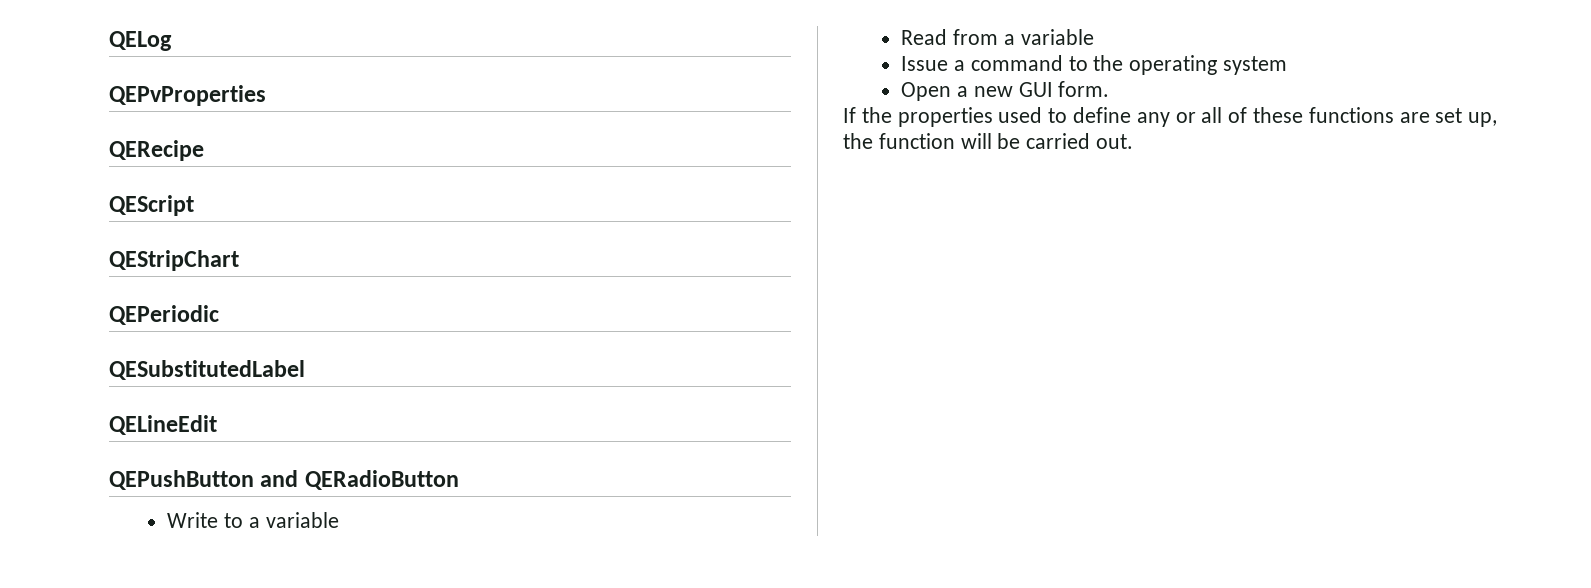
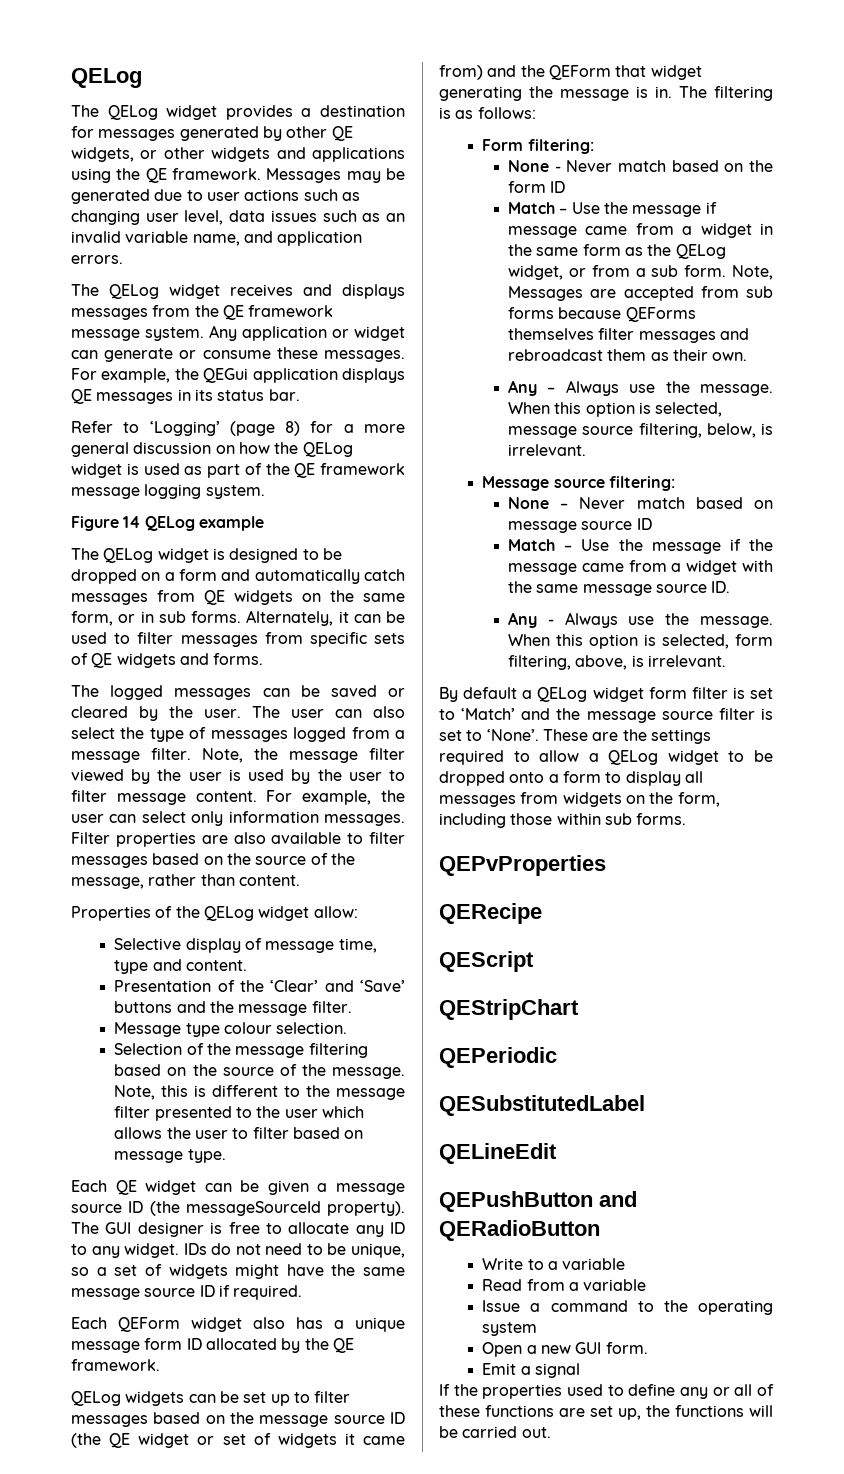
[109,31,172,51] QELog -> [71,68,142,88] [71,105,405,120] [71,126,353,141] [71,147,405,162] [71,168,405,183] [71,189,360,204] [71,210,405,225] [71,231,363,246] [71,255,123,264] [71,284,405,299] [71,305,334,320] [71,325,405,341] [71,347,406,362] [71,368,406,383] [71,389,300,404] [71,421,405,436] [71,442,353,457] [71,463,405,478] [71,484,265,499] [71,516,264,531] [71,548,342,563] [71,569,405,584] [71,590,405,605] [71,610,405,626] [71,632,405,647] [71,653,264,668] [71,685,405,700] [71,706,405,721] [71,727,405,742] [71,748,405,763] [71,769,406,784] [71,790,406,805] [71,811,405,826] [71,832,405,847] [71,853,355,868] [71,874,300,889] [71,906,358,921] [114,938,377,953] [114,959,247,974] [114,980,405,992] [114,1001,352,1016] [114,1022,348,1037] [114,1043,368,1058] [114,1064,405,1079] [114,1085,406,1100] [114,1106,364,1121] [114,1127,364,1139] [114,1149,226,1163] [71,1180,405,1195] [71,1201,405,1216] [71,1222,405,1237] [71,1243,405,1258] [71,1264,405,1279] [71,1285,303,1300] [71,1317,405,1332] [71,1338,354,1353] [71,1359,160,1371] [71,1391,351,1406] [71,1412,405,1427] [71,1433,405,1448] [439,65,702,80] [439,86,773,101] [439,107,536,119] [482,139,594,154] [508,160,773,172] [508,181,566,193] [508,202,717,217] [508,223,773,238] [508,244,726,259] [508,265,773,280] [508,286,773,301] [508,307,696,322] [508,328,750,343] [508,349,748,361] [508,380,773,396] [508,402,723,417] [508,423,773,438] [508,444,587,456] [482,476,675,491] [508,497,773,509] [508,518,652,533] [508,539,773,554] [508,560,773,575] [508,581,731,596] [508,612,773,628] [508,634,773,649] [508,655,727,670] [439,687,773,702] [439,708,773,723] [439,729,711,744] [439,750,773,765] [439,771,703,786] [439,792,720,807] [439,813,687,828] QELog // The QELog widget provides a destination for messages generated by other QE widgets, or other widgets and applications using the QE framework. Messages may be generated due to user actions such as changing user level, data issues such as an invalid variable name, and application errors. // The QELog widget receives and displays messages from the QE framework message system. Any application or widget can generate or consume these messages. For example, the QEGui application displays QE messages in its status bar. // Refer to ‘Logging’ (page 8) for a more general discussion on how the QELog widget is used as part of the QE framework message logging system. // Figure 14 QELog example // The QELog widget is designed to be dropped on a form and automatically catch messages from QE widgets on the same form, or in sub forms. Alternately, it can be used to filter messages from specific sets of QE widgets and forms. // The logged messages can be saved or cleared by the user. The user can also select the type of messages logged from a message filter. Note, the message filter viewed by the user is used by the user to filter message content. For example, the user can select only information messages. Filter properties are also available to filter messages based on the source of the message, rather than content. // Properties of the QELog widget allow: // Selective display of message time, type and content. // Presentation of the ‘Clear’ and ‘Save’ buttons and the message filter. // Message type colour selection. // Selection of the message filtering based on the source of the message. Note, this is different to the message filter presented to the user which allows the user to filter based on message type. // Each QE widget can be given a message source ID (the messageSourceId property). The GUI designer is free to allocate any ID to any widget. IDs do not need to be unique, so a set of widgets might have the same message source ID if required. // Each QEForm widget also has a unique message form ID allocated by the QE framework. // QELog widgets can be set up to filter messages based on the message source ID (the QE widget or set of widgets it came from) and the QEForm that widget generating the message is in. The filtering is as follows: // Form filtering: // None - Never match based on the form ID // Match – Use the message if message came from a widget in the same form as the QELog widget, or from a sub form. Note, Messages are accepted from sub forms because QEForms themselves filter messages and rebroadcast them as their own. // Any – Always use the message. When this option is selected, message source filtering, below, is irrelevant. // Message source filtering: // None – Never match based on message source ID // Match – Use the message if the message came from a widget with the same message source ID. // Any - Always use the message. When this option is selected, form filtering, above, is irrelevant. // By default a QELog widget form filter is set to ‘Match’ and the message source filter is set to ‘None’. These are the settings required to allow a QELog widget to be dropped onto a form to display all messages from widgets on the form, including those within sub forms.
(1110, 89) none -> [482,1363,580,1378] // Emit a signal
[878,133,955,149] function -> [675,1405,744,1417] functions

